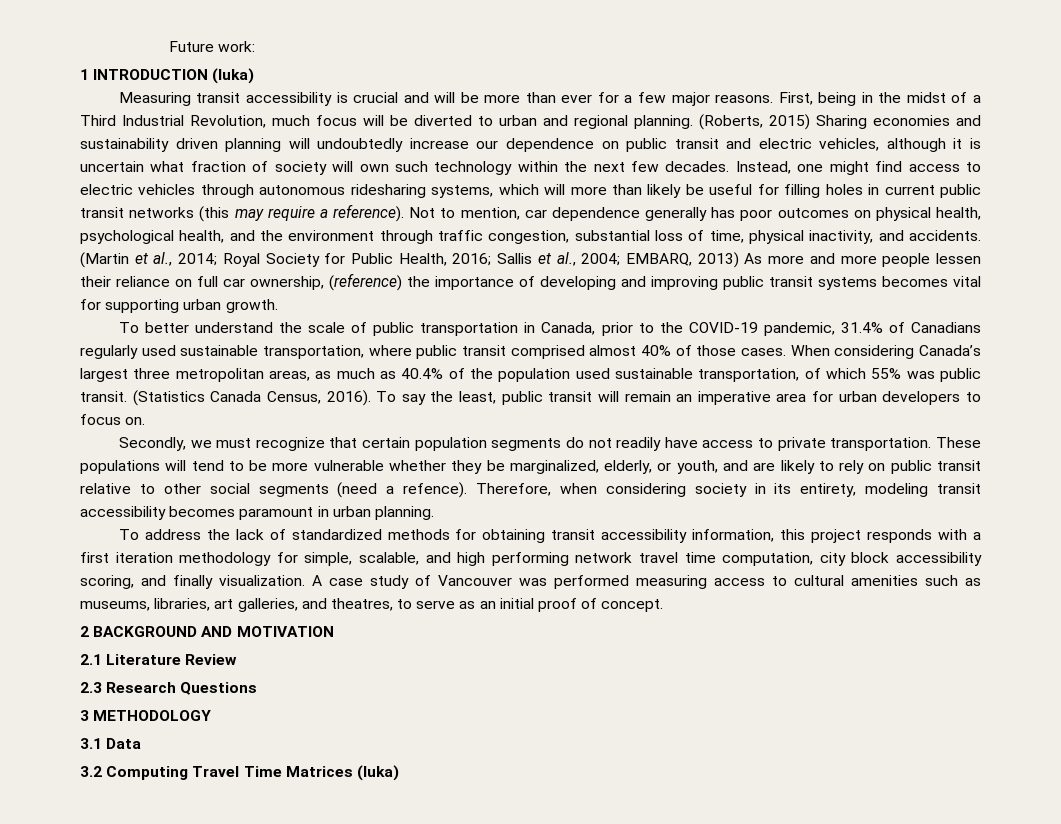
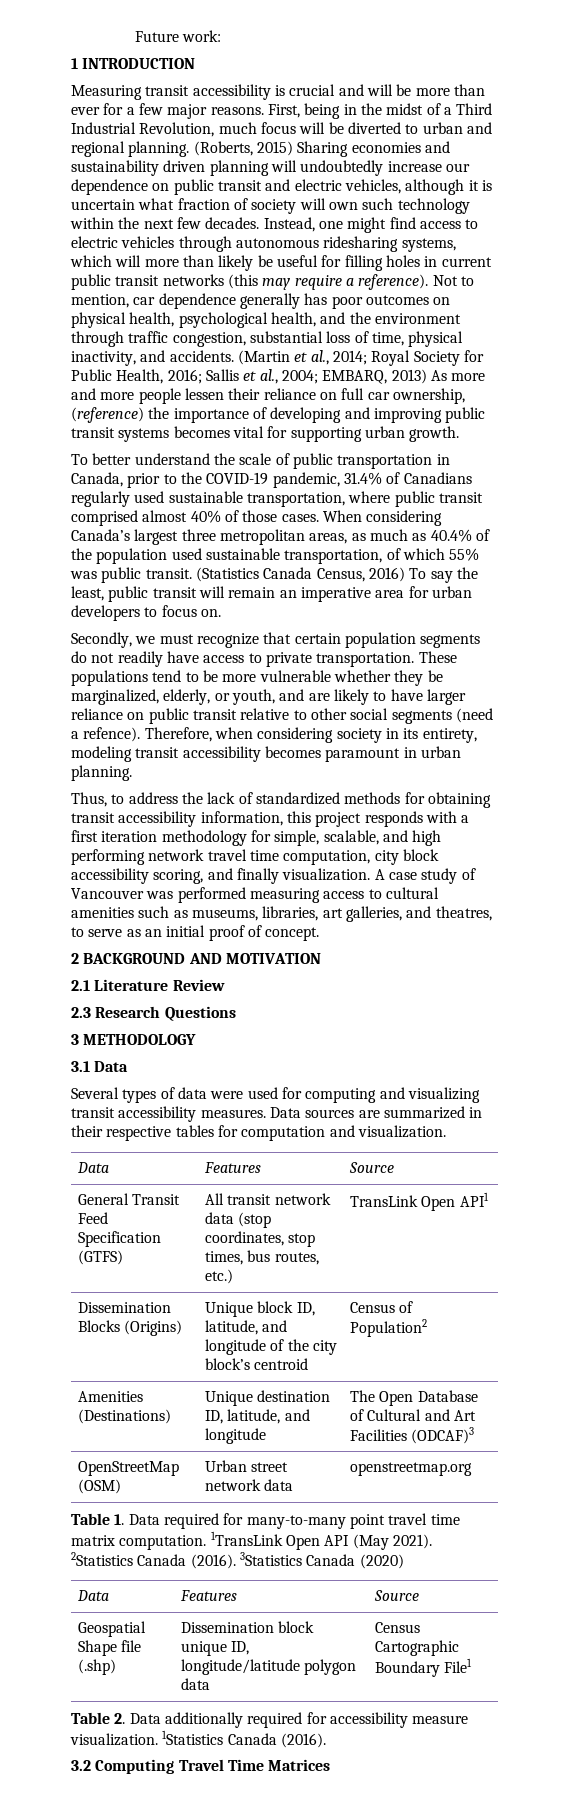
[212,68,255,84] (luka) -> (196, 63) none
[326,390,371,406] 2016). -> [368,567,405,582] 2016)
[165,460,187,471] will -> (148, 678) none
[839,460,865,474] rely -> [390,689,466,705] [71,708,123,720] have larger reliance
[118,529,139,540] To -> [71,792,125,807] Thus, to
(142, 743) none -> [71,1087,480,1103] [71,1106,483,1122] [71,1125,446,1141] [76,1162,109,1173] [203,1162,261,1173] [348,1162,394,1173] [77,1193,181,1205] [77,1212,108,1224] [77,1231,161,1247] [77,1250,123,1265] [204,1193,331,1205] [204,1212,272,1228] [204,1231,316,1247] [204,1250,319,1265] [204,1269,233,1284] [349,1192,489,1211] [77,1302,171,1313] [77,1320,183,1336] [204,1301,315,1317] [204,1320,288,1335] [204,1339,337,1355] [204,1358,309,1370] [349,1301,414,1313] [349,1319,427,1337] [77,1391,143,1402] [77,1409,171,1424] [204,1390,331,1406] [204,1409,310,1424] [204,1428,266,1444] [349,1390,478,1406] [349,1409,476,1421] [349,1427,475,1444] [77,1461,179,1476] [77,1479,121,1494] [204,1460,289,1472] [204,1479,294,1491] [349,1462,472,1476] [71,1513,460,1529] [71,1531,432,1550] [71,1552,404,1569] [76,1590,109,1601] [179,1590,237,1601] [373,1590,419,1601] [77,1621,146,1637] [77,1640,142,1656] [77,1659,116,1675] [180,1621,315,1633] [180,1641,250,1656] [180,1659,357,1675] [180,1678,210,1690] [374,1622,420,1633] [374,1640,459,1656] [374,1658,473,1677] [71,1712,469,1728] [70,1730,326,1748] // Several types of data were used for computing and visualizing transit accessibility measures. Data sources are summarized in their respective tables for computation and visualization. // Data | Features | Source // General Transit Feed Specification (GTFS) | All transit network data (stop coordinates, stop times, bus routes, etc.) | TransLink Open API1 // Dissemination Blocks (Origins) | Unique block ID, latitude, and longitude of the city block’s centroid | Census of Population2 // Amenities (Destinations) | Unique destination ID, latitude, and longitude | The Open Database of Cultural and Art Facilities (ODCAF)3 // OpenStreetMap (OSM) | Urban street network data | openstreetmap.org // Table 1. Data required for many-to-many point travel time matrix computation. 1TransLink Open API (May 2021). 2Statistics Canada (2016). 3Statistics Canada (2020) // Data | Features | Source // Geospatial Shape file (.shp) | Dissemination block unique ID, longitude/latitude polygon data | Census Cartographic Boundary File1 // Table 2. Data additionally required for accessibility measure visualization. 1Statistics Canada (2016).
[356,765,399,781] (luka) -> (331, 1765) none

